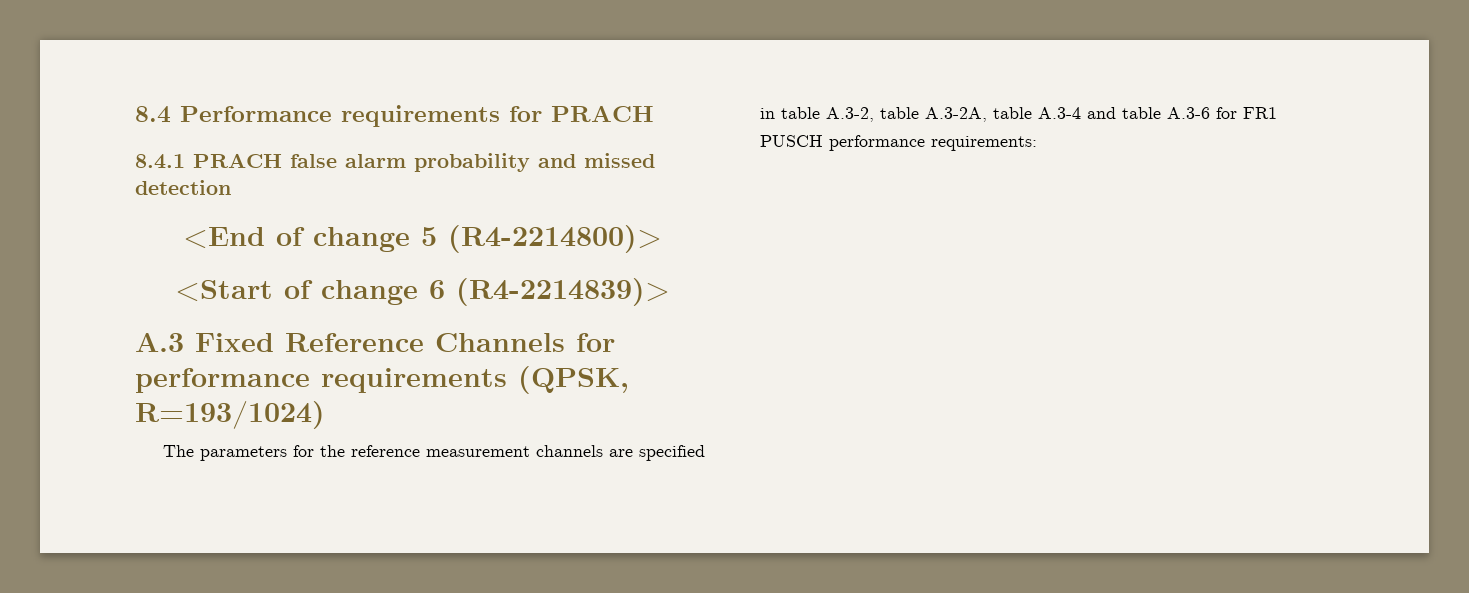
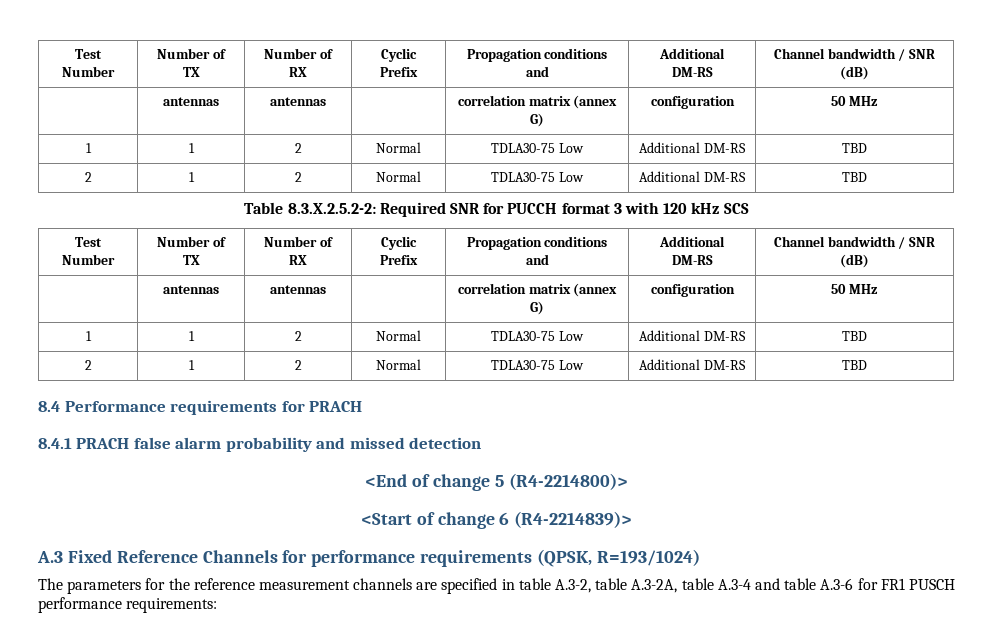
(135, 114) none -> [75,49,102,59] [62,66,115,77] [157,48,226,59] [182,67,200,77] [264,48,333,59] [289,67,307,77] [381,48,417,62] [380,67,418,77] [466,48,608,62] [525,66,549,77] [659,48,725,59] [671,67,713,77] [773,48,936,61] [840,66,869,80] [163,97,219,106] [270,97,326,106] [457,95,618,109] [530,113,544,127] [650,96,735,109] [831,96,878,106] [85,143,92,153] [188,143,195,153] [294,143,302,153] [376,142,421,153] [491,143,584,153] [639,142,746,153] [842,143,867,153] [84,172,92,182] [188,172,195,182] [294,172,302,182] [376,171,421,182] [491,172,584,182] [639,171,746,182] [842,172,867,182] [244,202,749,217] [75,237,102,247] [62,254,115,265] [157,236,226,247] [182,255,200,265] [264,236,333,247] [289,255,307,265] [381,236,417,250] [380,255,418,265] [466,236,608,250] [525,254,549,265] [659,236,725,247] [671,255,713,265] [773,236,936,249] [840,254,869,268] [163,285,219,294] [270,285,326,294] [457,283,618,297] [530,301,544,315] [650,284,735,297] [831,284,878,294] [85,331,92,341] [188,331,195,341] [294,331,302,341] [376,330,421,341] [491,331,584,341] [639,330,746,341] [842,331,867,341] [84,360,92,370] [188,360,195,370] [294,360,302,370] [376,359,421,370] [491,360,584,370] [639,359,746,370] [842,360,867,370] Test Number | Number of TX | Number of RX | Cyclic Prefix | Propagation conditions and | Additional DM-RS | Channel bandwidth / SNR (dB) // | antennas | antennas | | correlation matrix (annex G) | configuration | 50 MHz // 1 | 1 | 2 | Normal | TDLA30-75 Low | Additional DM-RS | TBD // 2 | 1 | 2 | Normal | TDLA30-75 Low | Additional DM-RS | TBD // Table 8.3.X.2.5.2-2: Required SNR for PUCCH format 3 with 120 kHz SCS // Test Number | Number of TX | Number of RX | Cyclic Prefix | Propagation conditions and | Additional DM-RS | Channel bandwidth / SNR (dB) // | antennas | antennas | | correlation matrix (annex G) | configuration | 50 MHz // 1 | 1 | 2 | Normal | TDLA30-75 Low | Additional DM-RS | TBD // 2 | 1 | 2 | Normal | TDLA30-75 Low | Additional DM-RS | TBD //

